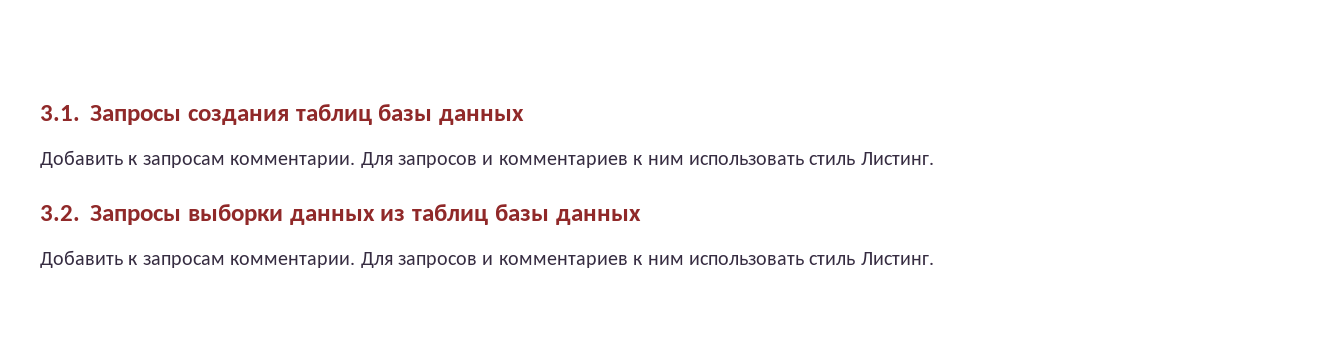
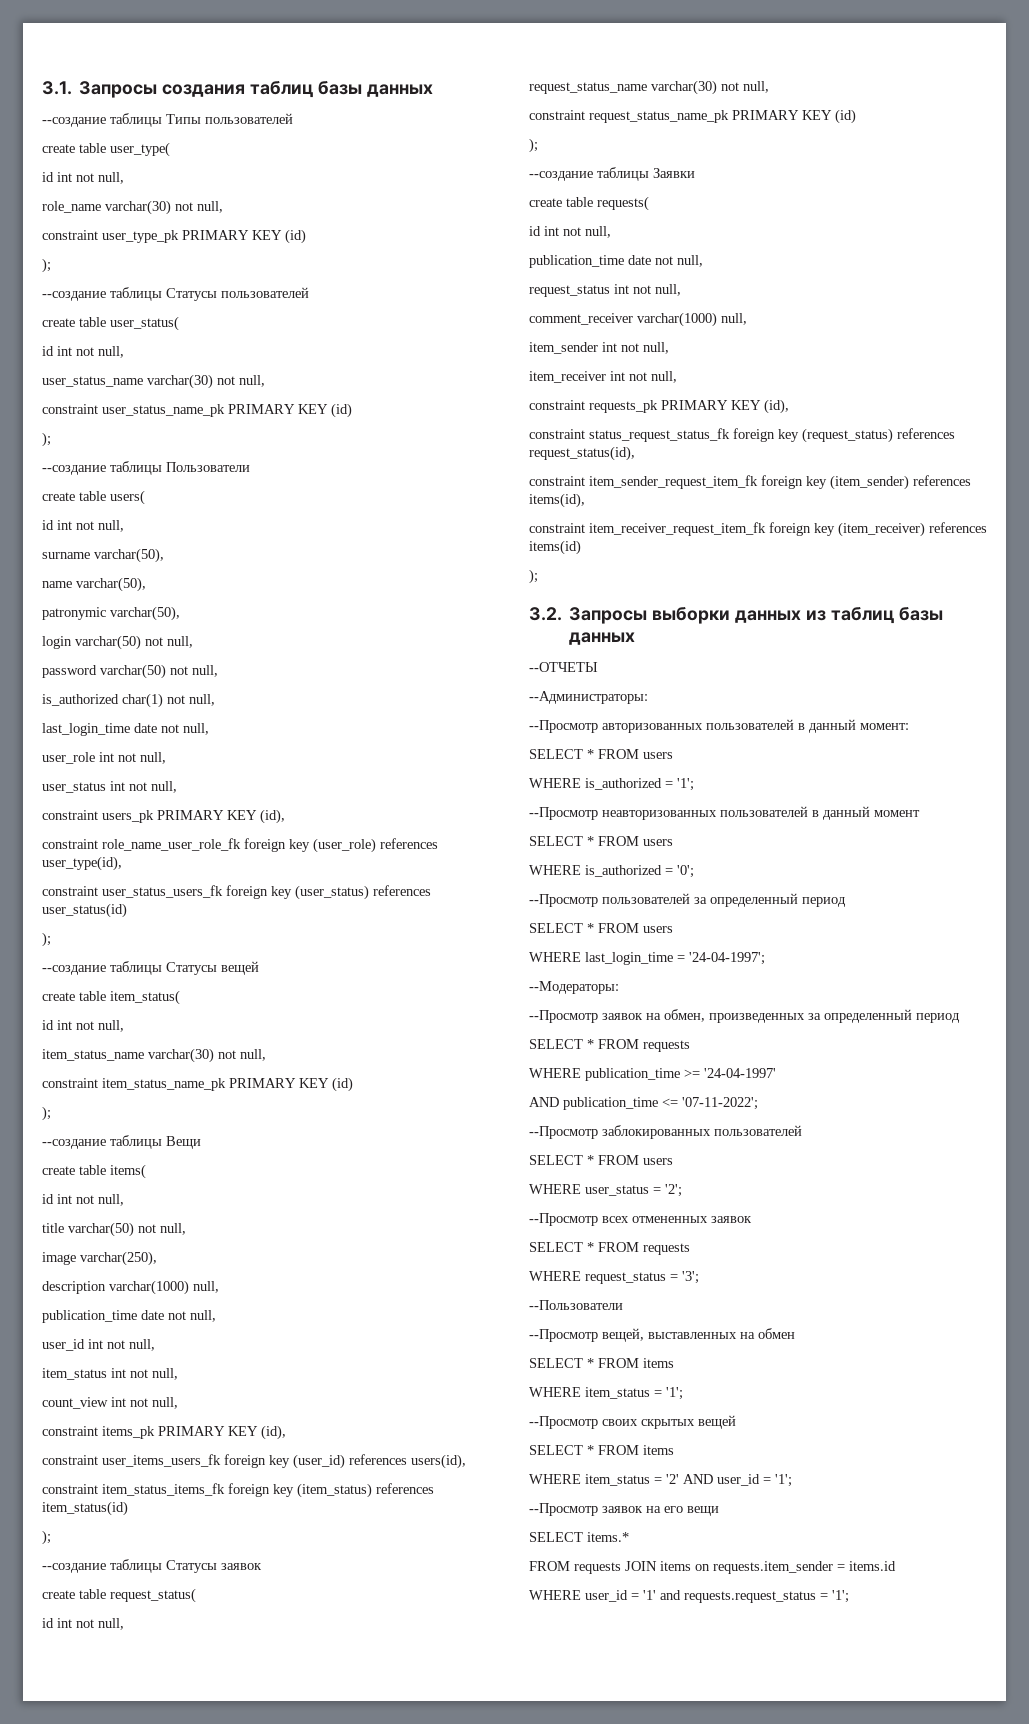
[40,150,934,168] Добавить к запросам комментарии. Для запросов и комментариев к ним использовать стиль Листинг. -> [42,113,293,127] [42,142,170,157] [42,172,124,184] [42,200,223,215] [42,229,306,244] [42,258,51,273] [42,287,309,301] [42,316,179,331] [42,346,124,358] [42,374,265,389] [42,403,352,418] [42,432,51,447] [42,461,250,475] [42,490,145,505] [42,520,124,532] [42,548,164,563] [42,577,146,592] [42,606,180,621] [42,635,193,650] [42,664,218,679] [42,693,215,708] [42,723,209,736] [42,752,166,764] [42,781,177,793] [42,809,285,824] [42,838,438,853] [42,856,122,871] [42,885,431,900] [42,903,127,918] [42,932,51,947] [42,961,259,975] [42,990,180,1005] [42,1020,124,1032] [42,1048,266,1063] [42,1077,353,1092] [42,1106,51,1121] [42,1135,201,1149] [42,1164,146,1179] [42,1194,124,1206] [42,1222,186,1237] [42,1251,157,1266] [42,1280,219,1295] [42,1310,216,1323] [42,1339,155,1351] [42,1368,178,1380] [42,1397,178,1409] [42,1425,286,1440] [42,1454,466,1469] [42,1483,434,1498] [42,1501,128,1516] [42,1530,51,1545] [42,1559,262,1573] [42,1588,196,1603] [42,1618,124,1630] [529,80,769,95] [529,109,856,124] [529,138,538,153] [529,167,695,181] [529,196,649,211] [529,226,611,238] [529,255,703,268] [529,284,681,297] [529,312,747,327] [529,342,669,354] [529,371,677,383] [529,399,789,414] [529,428,955,443] [529,446,635,461] [529,475,971,490] [529,493,585,508] [529,522,987,537] [529,540,581,555] [529,569,538,584] --создание таблицы Типы пользователей // create table user_type( // id int not null, // role_name varchar(30) not null, // constraint user_type_pk PRIMARY KEY (id) // ); // --создание таблицы Статусы пользователей // create table user_status( // id int not null, // user_status_name varchar(30) not null, // constraint user_status_name_pk PRIMARY KEY (id) // ); // --создание таблицы Пользователи // create table users( // id int not null, // surname varchar(50), // name varchar(50), // patronymic varchar(50), // login varchar(50) not null, // password varchar(50) not null, // is_authorized char(1) not null, // last_login_time date not null, // user_role int not null, // user_status int not null, // constraint users_pk PRIMARY KEY (id), // constraint role_name_user_role_fk foreign key (user_role) references user_type(id), // constraint user_status_users_fk foreign key (user_status) references user_status(id) // ); // --создание таблицы Статусы вещей // create table item_status( // id int not null, // item_status_name varchar(30) not null, // constraint item_status_name_pk PRIMARY KEY (id) // ); // --создание таблицы Вещи // create table items( // id int not null, // title varchar(50) not null, // image varchar(250), // description varchar(1000) null, // publication_time date not null, // user_id int not null, // item_status int not null, // count_view int not null, // constraint items_pk PRIMARY KEY (id), // constraint user_items_users_fk foreign key (user_id) references users(id), // constraint item_status_items_fk foreign key (item_status) references item_status(id) // ); // --создание таблицы Статусы заявок // create table request_status( // id int not null, // request_status_name varchar(30) not null, // constraint request_status_name_pk PRIMARY KEY (id) // ); // --создание таблицы Заявки // create table requests( // id int not null, // publication_time date not null, // request_status int not null, // comment_receiver varchar(1000) null, // item_sender int not null, // item_receiver int not null, // constraint requests_pk PRIMARY KEY (id), // constraint status_request_status_fk foreign key (request_status) references request_status(id), // constraint item_sender_request_item_fk foreign key (item_sender) references items(id), // constraint item_receiver_request_item_fk foreign key (item_receiver) references items(id) // );
[40,250,934,268] Добавить к запросам комментарии. Для запросов и комментариев к ним использовать стиль Листинг. -> [529,662,598,672] [529,691,648,704] [529,719,909,733] [529,749,673,759] [529,778,694,791] [529,806,920,820] [529,836,673,846] [529,865,694,878] [529,893,846,907] [529,923,673,933] [529,952,765,965] [529,981,619,994] [529,1009,960,1023] [529,1039,690,1052] [529,1068,776,1081] [529,1097,758,1110] [529,1125,802,1139] [529,1155,673,1165] [529,1184,682,1197] [529,1213,752,1226] [529,1242,690,1255] [529,1271,699,1284] [529,1300,623,1310] [529,1328,795,1342] [529,1358,674,1368] [529,1387,683,1400] [529,1415,736,1429] [529,1445,674,1455] [529,1474,792,1487] [529,1503,719,1516] [529,1532,629,1542] [529,1561,896,1574] [529,1590,849,1603] --ОТЧЕТЫ // --Администраторы: // --Просмотр авторизованных пользователей в данный момент: // SELECT * FROM users // WHERE is_authorized = '1'; // --Просмотр неавторизованных пользователей в данный момент // SELECT * FROM users // WHERE is_authorized = '0'; // --Просмотр пользователей за определенный период // SELECT * FROM users // WHERE last_login_time = '24-04-1997'; // --Модераторы: // --Просмотр заявок на обмен, произведенных за определенный период // SELECT * FROM requests // WHERE publication_time >= '24-04-1997' // AND publication_time <= '07-11-2022'; // --Просмотр заблокированных пользователей // SELECT * FROM users // WHERE user_status = '2'; // --Просмотр всех отмененных заявок // SELECT * FROM requests // WHERE request_status = '3'; // --Пользователи // --Просмотр вещей, выставленных на обмен // SELECT * FROM items // WHERE item_status = '1'; // --Просмотр своих скрытых вещей // SELECT * FROM items // WHERE item_status = '2' AND user_id = '1'; // --Просмотр заявок на его вещи // SELECT items.* // FROM requests JOIN items on requests.item_sender = items.id // WHERE user_id = '1' and requests.request_status = '1';

